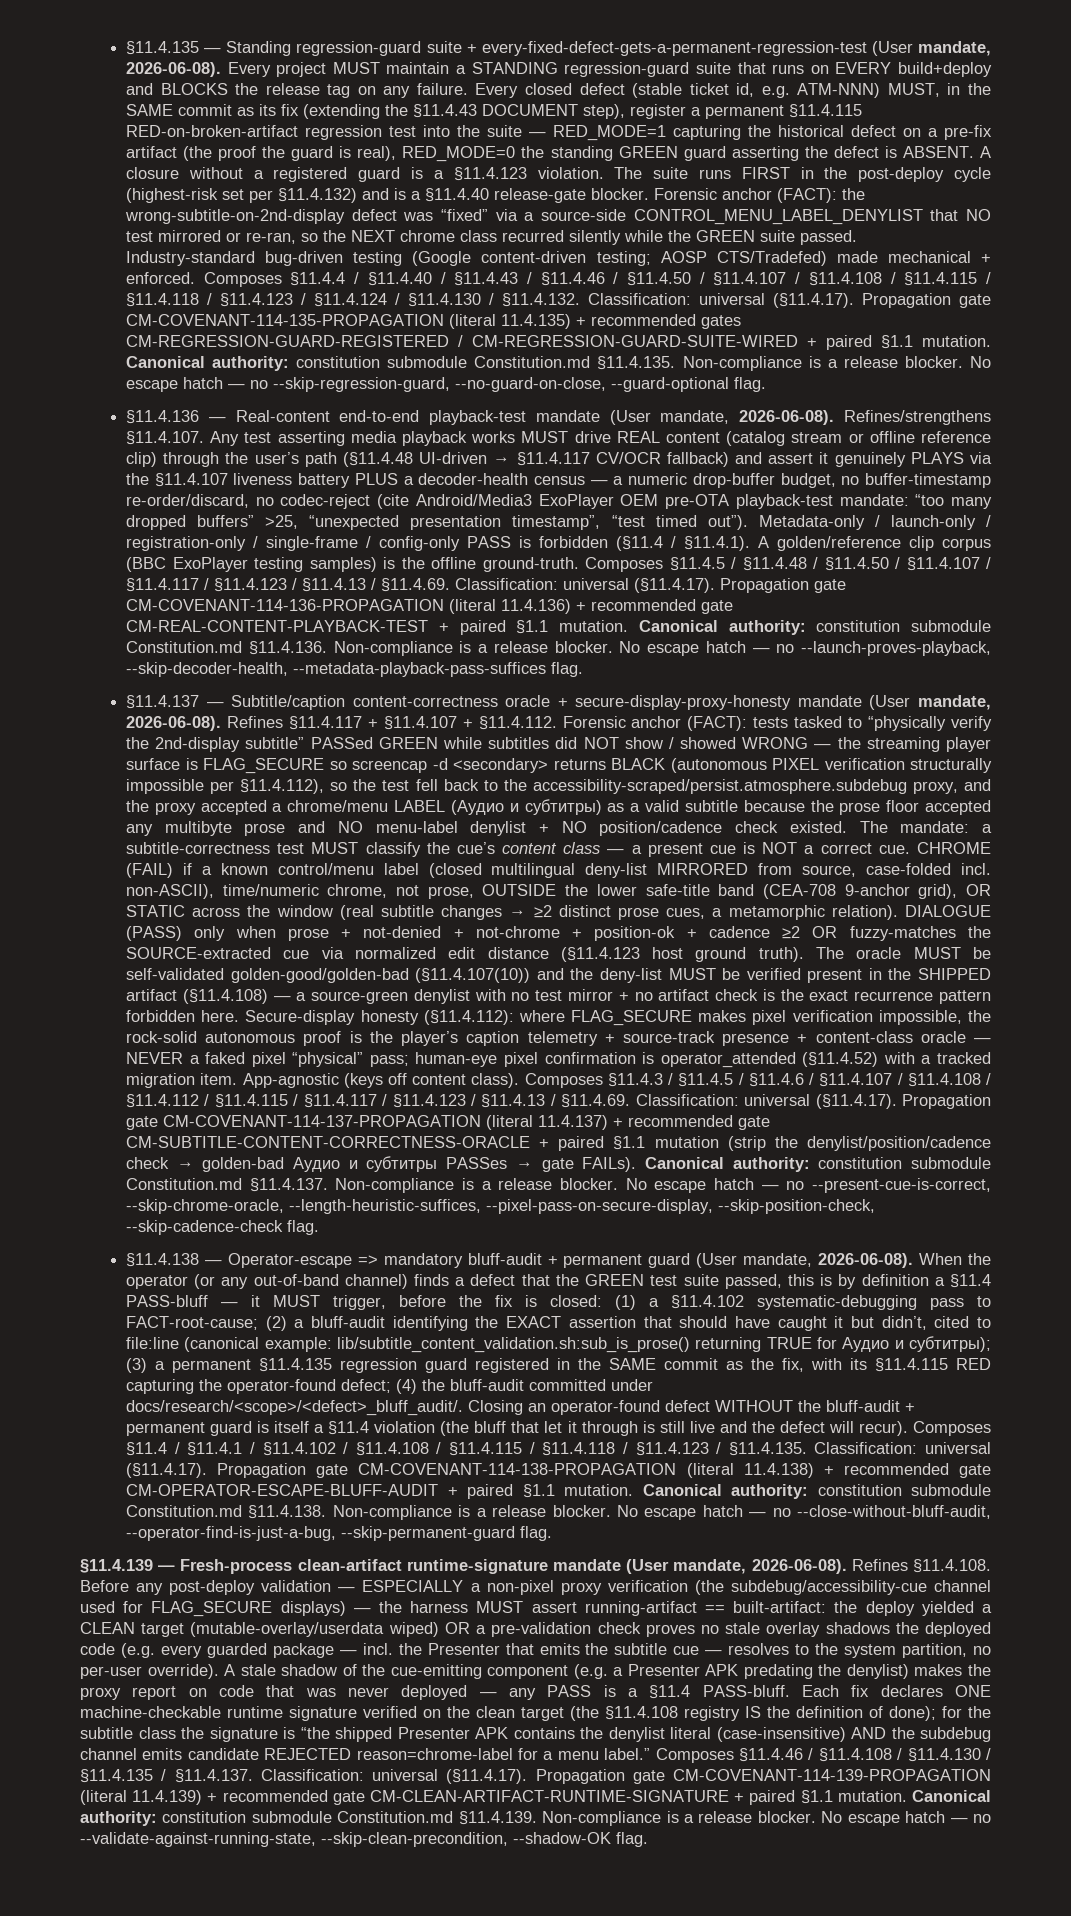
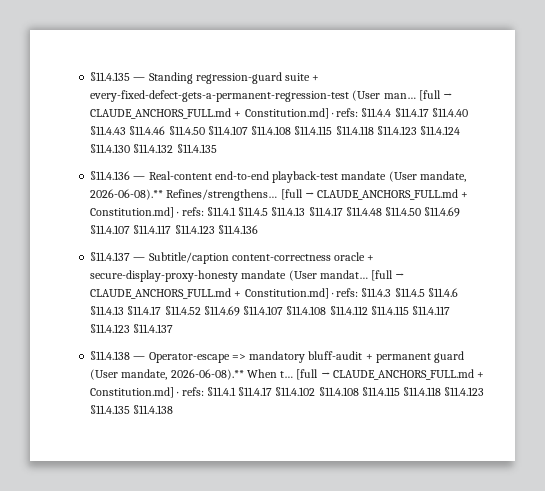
[917,41,991,56] [126,62,993,77] [126,83,991,98] [126,104,863,119] [126,125,993,141] [126,146,992,162] [126,167,992,182] [126,188,866,203] [125,209,991,225] [126,230,858,245] [126,251,991,266] [126,272,992,287] [126,293,991,308] [126,314,742,329] [126,335,991,350] [126,356,992,371] [126,377,767,392] mandate, 2026-06-08). Every project MUST maintain a STANDING regression-guard suite that runs on EVERY build+deploy and BLOCKS the release tag on any failure. Every closed defect (stable ticket id, e.g. ATM-NNN) MUST, in the SAME commit as its fix (extending the §11.4.43 DOCUMENT step), register a permanent §11.4.115 RED-on-broken-artifact regression test into the suite — RED_MODE=1 capturing the historical defect on a pre-fix artifact (the proof the guard is real), RED_MODE=0 the standing GREEN guard asserting the defect is ABSENT. A closure without a registered guard is a §11.4.123 violation. The suite runs FIRST in the post-deploy cycle (highest-risk set per §11.4.132) and is a §11.4.40 release-gate blocker. Forensic anchor (FACT): the wrong-subtitle-on-2nd-display defect was “fixed” via a source-side CONTROL_MENU_LABEL_DENYLIST that NO test mirrored or re-ran, so the NEXT chrome class recurred silently while the GREEN suite passed. Industry-standard bug-driven testing (Google content-driven testing; AOSP CTS/Tradefed) made mechanical + enforced. Composes §11.4.4 / §11.4.40 / §11.4.43 / §11.4.46 / §11.4.50 / §11.4.107 / §11.4.108 / §11.4.115 / §11.4.118 / §11.4.123 / §11.4.124 / §11.4.130 / §11.4.132. Classification: universal (§11.4.17). Propagation gate CM-COVENANT-114-135-PROPAGATION (literal 11.4.135) + recommended gates CM-REGRESSION-GUARD-REGISTERED / CM-REGRESSION-GUARD-SUITE-WIRED + paired §1.1 mutation. Canonical authority: constitution submodule Constitution.md §11.4.135. Non-compliance is a release blocker. No escape hatch — no --skip-regression-guard, --no-guard-on-close, --guard-optional flag. -> [383,90,453,101] [90,108,468,119] [90,126,460,135] [90,144,217,153] man… [full → CLAUDE_ANCHORS_FULL.md + Constitution.md] · refs: §11.4.4 §11.4.17 §11.4.40 §11.4.43 §11.4.46 §11.4.50 §11.4.107 §11.4.108 §11.4.115 §11.4.118 §11.4.123 §11.4.124 §11.4.130 §11.4.132 §11.4.135
[739,410,992,425] [126,431,991,446] [126,452,993,467] [126,473,991,488] [126,494,993,509] [126,515,991,530] [126,536,992,551] [126,557,992,572] [126,578,847,593] [126,599,734,614] [126,620,991,635] [126,641,992,656] [126,662,584,677] 2026-06-08). Refines/strengthens §11.4.107. Any test asserting media playback works MUST drive REAL content (catalog stream or offline reference clip) through the user’s path (§11.4.48 UI-driven → §11.4.117 CV/OCR fallback) and assert it genuinely PLAYS via the §11.4.107 liveness battery PLUS a decoder-health census — a numeric drop-buffer budget, no buffer-timestamp re-order/discard, no codec-reject (cite Android/Media3 ExoPlayer OEM pre-OTA playback-test mandate: “too many dropped buffers” >25, “unexpected presentation timestamp”, “test timed out”). Metadata-only / launch-only / registration-only / single-frame / config-only PASS is forbidden (§11.4 / §11.4.1). A golden/reference clip corpus (BBC ExoPlayer testing samples) is the offline ground-truth. Composes §11.4.5 / §11.4.48 / §11.4.50 / §11.4.107 / §11.4.117 / §11.4.123 / §11.4.13 / §11.4.69. Classification: universal (§11.4.17). Propagation gate CM-COVENANT-114-136-PROPAGATION (literal 11.4.136) + recommended gate CM-REAL-CONTENT-PLAYBACK-TEST + paired §1.1 mutation. Canonical authority: constitution submodule Constitution.md §11.4.136. Non-compliance is a release blocker. No escape hatch — no --launch-proves-playback, --skip-decoder-health, --metadata-playback-pass-suffices flag. -> [90,189,469,201] [90,207,461,218] [90,225,258,234] 2026-06-08).** Refines/strengthens… [full → CLAUDE_ANCHORS_FULL.md + Constitution.md] · refs: §11.4.1 §11.4.5 §11.4.13 §11.4.17 §11.4.48 §11.4.50 §11.4.69 §11.4.107 §11.4.117 §11.4.123 §11.4.136
[917,695,991,710] [126,716,993,731] [126,737,992,752] [126,758,993,774] [126,779,991,794] [126,799,992,815] [126,821,992,836] [126,842,992,857] [126,863,991,878] [126,884,992,899] [126,905,991,920] [126,926,992,941] [126,947,991,962] [126,968,991,983] [126,989,992,1004] [126,1010,991,1026] [126,1031,991,1046] [126,1052,992,1068] [126,1073,991,1088] [126,1094,992,1109] [126,1115,771,1130] [126,1136,992,1151] [126,1156,992,1172] [126,1178,992,1193] [126,1199,876,1214] [126,1220,320,1235] mandate, 2026-06-08). Refines §11.4.117 + §11.4.107 + §11.4.112. Forensic anchor (FACT): tests tasked to “physically verify the 2nd-display subtitle” PASSed GREEN while subtitles did NOT show / showed WRONG — the streaming player surface is FLAG_SECURE so screencap -d <secondary> returns BLACK (autonomous PIXEL verification structurally impossible per §11.4.112), so the test fell back to the accessibility-scraped/persist.atmosphere.subdebug proxy, and the proxy accepted a chrome/menu LABEL (Аудио и субтитры) as a valid subtitle because the prose floor accepted any multibyte prose and NO menu-label denylist + NO position/cadence check existed. The mandate: a subtitle-correctness test MUST classify the cue’s content class — a present cue is NOT a correct cue. CHROME (FAIL) if a known control/menu label (closed multilingual deny-list MIRRORED from source, case-folded incl. non-ASCII), time/numeric chrome, not prose, OUTSIDE the lower safe-title band (CEA-708 9-anchor grid), OR STATIC across the window (real subtitle changes → ≥2 distinct prose cues, a metamorphic relation). DIALOGUE (PASS) only when prose + not-denied + not-chrome + position-ok + cadence ≥2 OR fuzzy-matches the SOURCE-extracted cue via normalized edit distance (§11.4.123 host ground truth). The oracle MUST be self-validated golden-good/golden-bad (§11.4.107(10)) and the deny-list MUST be verified present in the SHIPPED artifact (§11.4.108) — a source-green denylist with no test mirror + no artifact check is the exact recurrence pattern forbidden here. Secure-display honesty (§11.4.112): where FLAG_SECURE makes pixel verification impossible, the rock-solid autonomous proof is the player’s caption telemetry + source-track presence + content-class oracle — NEVER a faked pixel “physical” pass; human-eye pixel confirmation is operator_attended (§11.4.52) with a tracked migration item. App-agnostic (keys off content class). Composes §11.4.3 / §11.4.5 / §11.4.6 / §11.4.107 / §11.4.108 / §11.4.112 / §11.4.115 / §11.4.117 / §11.4.123 / §11.4.13 / §11.4.69. Classification: universal (§11.4.17). Propagation gate CM-COVENANT-114-137-PROPAGATION (literal 11.4.137) + recommended gate CM-SUBTITLE-CONTENT-CORRECTNESS-ORACLE + paired §1.1 mutation (strip the denylist/position/cadence check → golden-bad Аудио и субтитры PASSes → gate FAILs). Canonical authority: constitution submodule Constitution.md §11.4.137. Non-compliance is a release blocker. No escape hatch — no --present-cue-is-correct, --skip-chrome-oracle, --length-heuristic-suffices, --pixel-pass-on-secure-display, --skip-position-check, --skip-cadence-check flag. -> [319,270,405,281] [90,288,458,299] [90,306,450,316] [90,324,174,333] mandat… [full → CLAUDE_ANCHORS_FULL.md + Constitution.md] · refs: §11.4.3 §11.4.5 §11.4.6 §11.4.13 §11.4.17 §11.4.52 §11.4.69 §11.4.107 §11.4.108 §11.4.112 §11.4.115 §11.4.117 §11.4.123 §11.4.137
[818,1253,991,1268] [126,1274,991,1289] [126,1295,992,1310] [126,1316,992,1331] [126,1336,992,1353] [126,1358,991,1373] [126,1379,654,1394] [126,1400,916,1416] [126,1421,991,1436] [126,1442,992,1456] [126,1463,991,1478] [126,1484,991,1499] [126,1505,992,1520] [126,1526,553,1541] [80,1559,992,1574] [80,1580,992,1595] [80,1601,993,1617] [80,1622,991,1637] [80,1643,992,1658] [80,1664,991,1679] [80,1685,992,1700] [80,1706,991,1721] [80,1727,991,1742] [80,1748,991,1763] [80,1769,991,1784] [80,1790,992,1805] [80,1811,992,1826] [80,1832,648,1847] 2026-06-08). When the operator (or any out-of-band channel) finds a defect that the GREEN test suite passed, this is by definition a §11.4 PASS-bluff — it MUST trigger, before the fix is closed: (1) a §11.4.102 systematic-debugging pass to FACT-root-cause; (2) a bluff-audit identifying the EXACT assertion that should have caught it but didn’t, cited to file:line (canonical example: lib/subtitle_content_validation.sh:sub_is_prose() returning TRUE for Аудио и субтитры); (3) a permanent §11.4.135 regression guard registered in the SAME commit as the fix, with its §11.4.115 RED capturing the operator-found defect; (4) the bluff-audit committed under docs/research/<scope>/<defect>_bluff_audit/. Closing an operator-found defect WITHOUT the bluff-audit + permanent guard is itself a §11.4 violation (the bluff that let it through is still live and the defect will recur). Composes §11.4 / §11.4.1 / §11.4.102 / §11.4.108 / §11.4.115 / §11.4.118 / §11.4.123 / §11.4.135. Classification: universal (§11.4.17). Propagation gate CM-COVENANT-114-138-PROPAGATION (literal 11.4.138) + recommended gate CM-OPERATOR-ESCAPE-BLUFF-AUDIT + paired §1.1 mutation. Canonical authority: constitution submodule Constitution.md §11.4.138. Non-compliance is a release blocker. No escape hatch — no --close-without-bluff-audit, --operator-find-is-just-a-bug, --skip-permanent-guard flag. // §11.4.139 — Fresh-process clean-artifact runtime-signature mandate (User mandate, 2026-06-08). Refines §11.4.108. Before any post-deploy validation — ESPECIALLY a non-pixel proxy verification (the subdebug/accessibility-cue channel used for FLAG_SECURE displays) — the harness MUST assert running-artifact == built-artifact: the deploy yielded a CLEAN target (mutable-overlay/userdata wiped) OR a pre-validation check proves no stale overlay shadows the deployed code (e.g. every guarded package — incl. the Presenter that emits the subtitle cue — resolves to the system partition, no per-user override). A stale shadow of the cue-emitting component (e.g. a Presenter APK predating the denylist) makes the proxy report on code that was never deployed — any PASS is a §11.4 PASS-bluff. Each fix declares ONE machine-checkable runtime signature verified on the clean target (the §11.4.108 registry IS the definition of done); for the subtitle class the signature is “the shipped Presenter APK contains the denylist literal (case-insensitive) AND the subdebug channel emits candidate REJECTED reason=chrome-label for a menu label.” Composes §11.4.46 / §11.4.108 / §11.4.130 / §11.4.135 / §11.4.137. Classification: universal (§11.4.17). Propagation gate CM-COVENANT-114-139-PROPAGATION (literal 11.4.139) + recommended gate CM-CLEAN-ARTIFACT-RUNTIME-SIGNATURE + paired §1.1 mutation. Canonical authority: constitution submodule Constitution.md §11.4.139. Non-compliance is a release blocker. No escape hatch — no --validate-against-running-state, --skip-clean-precondition, --shadow-OK flag. -> [170,369,484,380] [90,387,485,398] [90,405,174,414] 2026-06-08).** When t… [full → CLAUDE_ANCHORS_FULL.md + Constitution.md] · refs: §11.4.1 §11.4.17 §11.4.102 §11.4.108 §11.4.115 §11.4.118 §11.4.123 §11.4.135 §11.4.138

